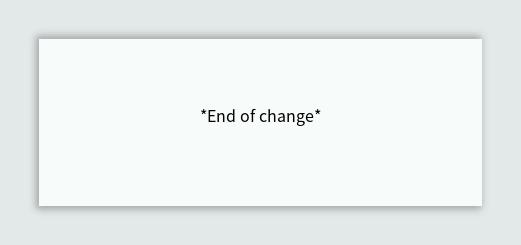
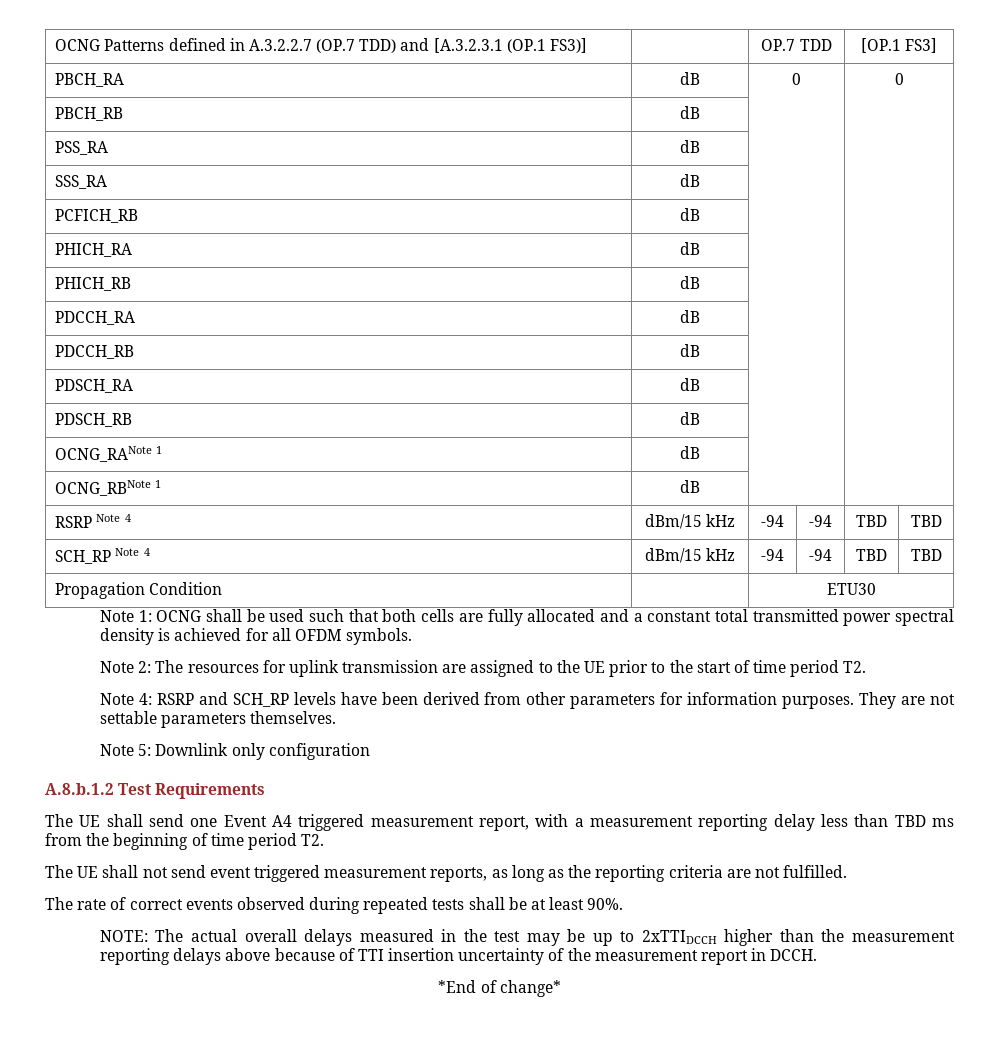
(199, 115) none -> [55,38,588,53] [761,39,832,51] [860,38,938,53] [55,73,125,87] [680,72,700,85] [792,73,801,85] [894,73,904,85] [55,107,124,121] [680,106,700,119] [55,141,109,155] [680,140,700,153] [55,175,108,189] [680,174,700,187] [55,209,139,223] [680,208,700,221] [55,243,133,257] [680,242,700,255] [55,277,132,291] [680,276,700,289] [55,311,136,325] [680,310,700,323] [55,345,135,359] [680,344,700,357] [55,379,134,393] [680,378,700,391] [55,413,133,427] [680,412,700,425] [55,446,163,462] [680,446,700,459] [55,480,162,496] [680,480,700,493] [55,514,131,528] [644,514,736,529] [761,515,784,527] [809,515,832,527] [856,515,887,527] [910,515,942,527] [55,548,150,564] [644,548,736,563] [761,549,784,561] [809,549,832,561] [856,549,887,561] [910,549,942,561] [55,582,223,599] [826,583,876,595] [99,609,955,626] [99,628,413,645] [99,660,867,677] [99,692,955,709] [99,711,337,728] [99,743,370,760] [45,783,266,799] [45,814,955,831] [45,833,325,850] [45,865,848,882] [45,897,624,914] [99,929,956,946] [99,948,818,965] OCNG Patterns defined in A.3.2.2.7 (OP.7 TDD) and [A.3.2.3.1 (OP.1 FS3)] | | OP.7 TDD | [OP.1 FS3] // PBCH_RA | dB | 0 | 0 // PBCH_RB | dB | | // PSS_RA | dB | | // SSS_RA | dB | | // PCFICH_RB | dB | | // PHICH_RA | dB | | // PHICH_RB | dB | | // PDCCH_RA | dB | | // PDCCH_RB | dB | | // PDSCH_RA | dB | | // PDSCH_RB | dB | | // OCNG_RANote 1 | dB | | // OCNG_RBNote 1 | dB | | // RSRP Note 4 | dBm/15 kHz | -94 | -94 | TBD | TBD // SCH_RP Note 4 | dBm/15 kHz | -94 | -94 | TBD | TBD // Propagation Condition | | ETU30 // Note 1: OCNG shall be used such that both cells are fully allocated and a constant total transmitted power spectral density is achieved for all OFDM symbols. // Note 2: The resources for uplink transmission are assigned to the UE prior to the start of time period T2. // Note 4: RSRP and SCH_RP levels have been derived from other parameters for information purposes. They are not settable parameters themselves. // Note 5: Downlink only configuration // A.8.b.1.2 Test Requirements // The UE shall send one Event A4 triggered measurement report, with a measurement reporting delay less than TBD ms from the beginning of time period T2. // The UE shall not send event triggered measurement reports, as long as the reporting criteria are not fulfilled. // The rate of correct events observed during repeated tests shall be at least 90%. // NOTE: The actual overall delays measured in the test may be up to 2xTTIDCCH higher than the measurement reporting delays above because of TTI insertion uncertainty of the measurement report in DCCH. //

